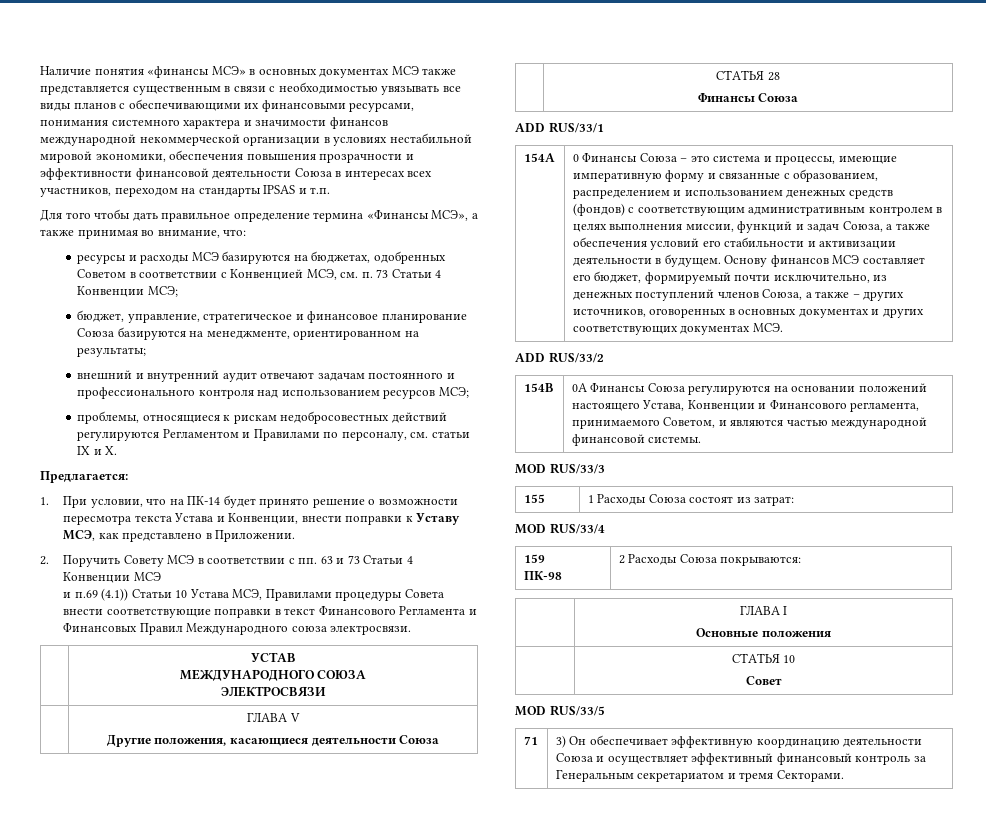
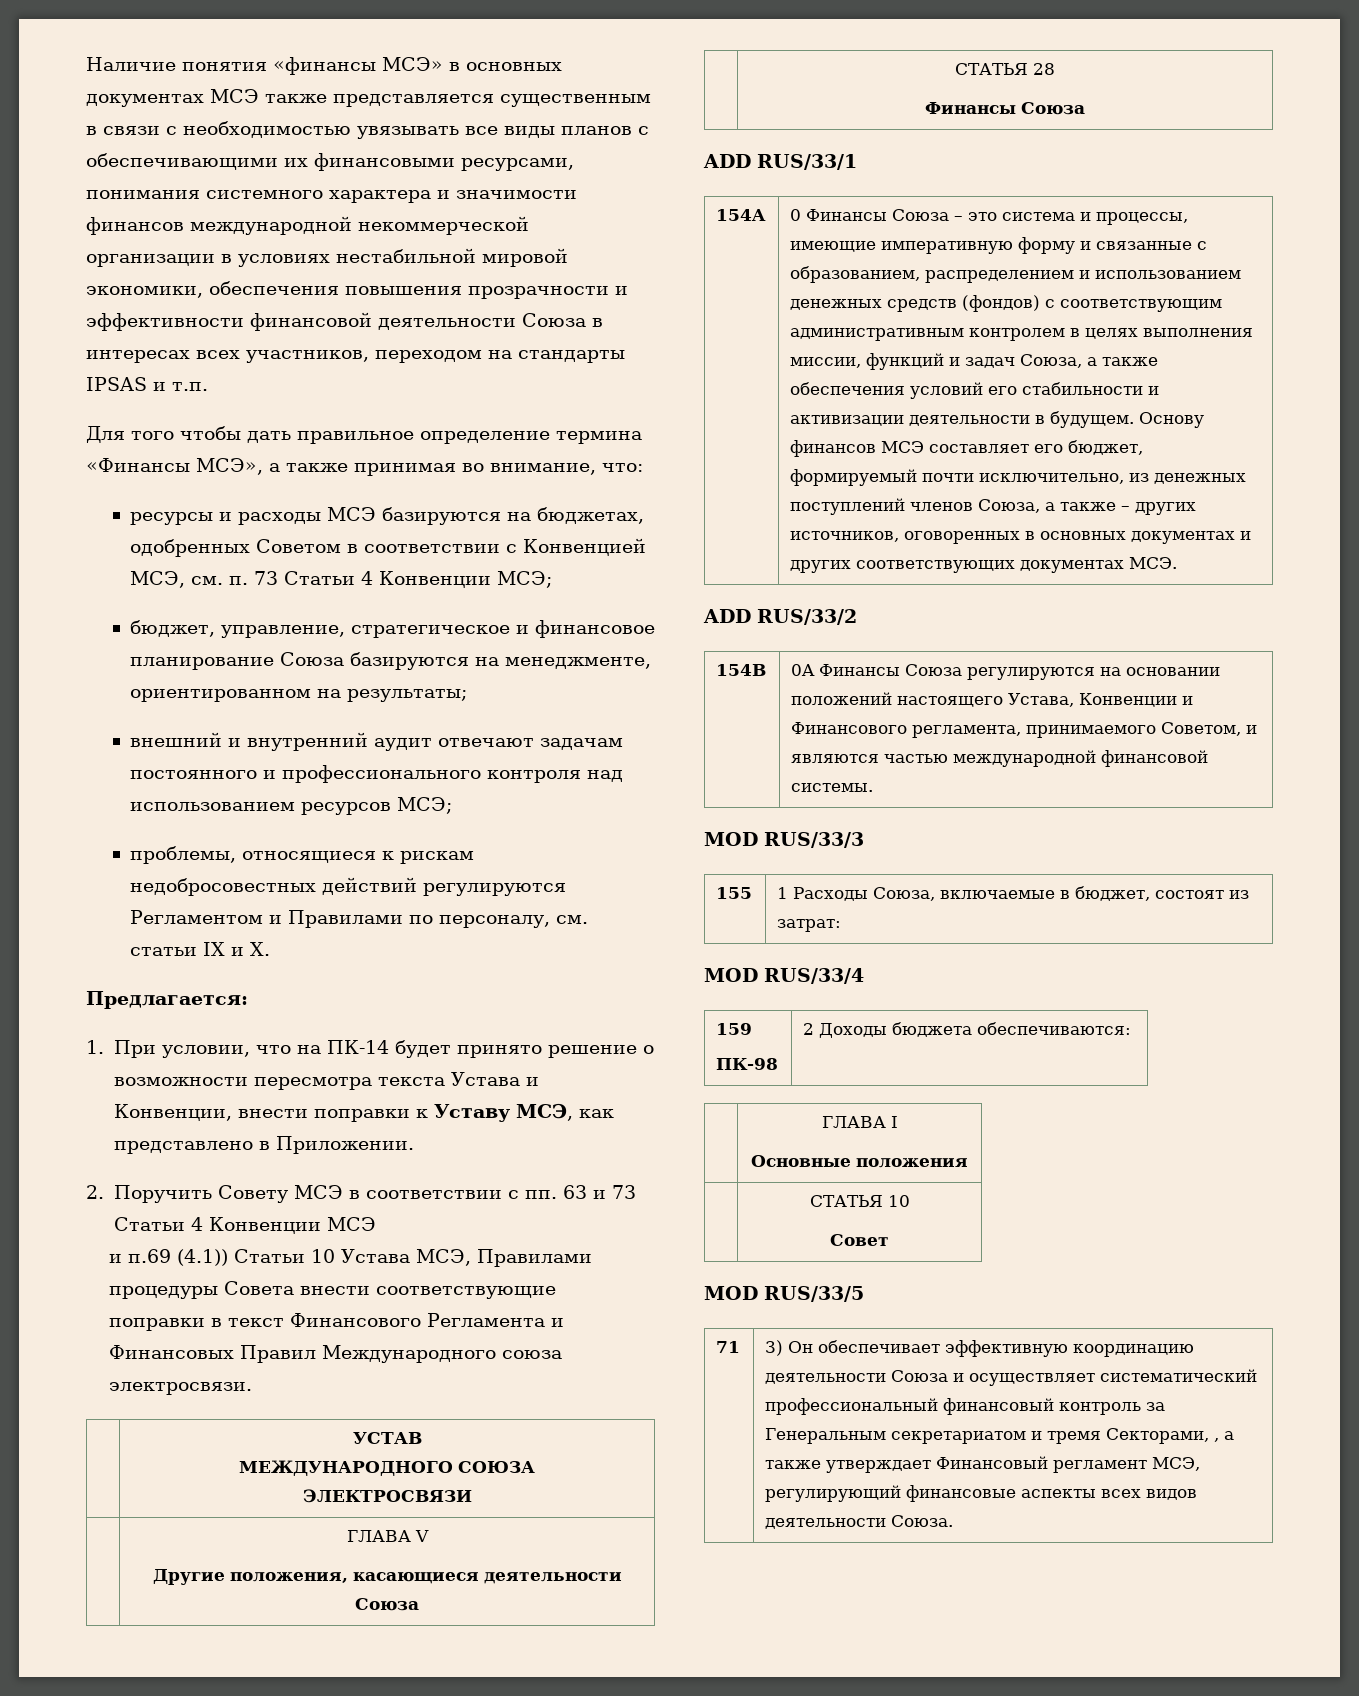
[648,494,686,503] Союза -> [873,886,1151,901] Союза, включаемые в бюджет,
[628,554,802,566] Расходы Союза покрываются: -> [819,1022,1132,1038] Доходы бюджета обеспечиваются:
[691,753,774,765] эффективный -> [1100,1369,1258,1382] [765,1398,939,1415] систематический профессиональный
[776,770,844,782] Секторами. -> [1106,1428,1235,1444] [765,1456,1201,1473] [765,1485,1198,1502] [765,1515,954,1529] Секторами, , а также утверждает Финансовый регламент МСЭ, регулирующий финансовые аспекты всех видов деятельности Союза.

